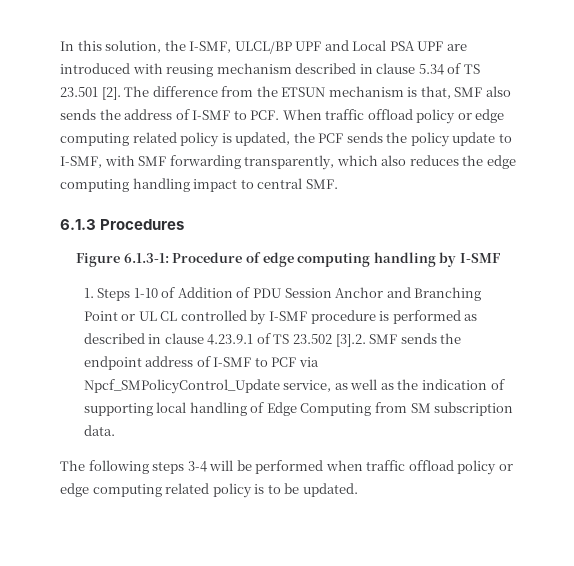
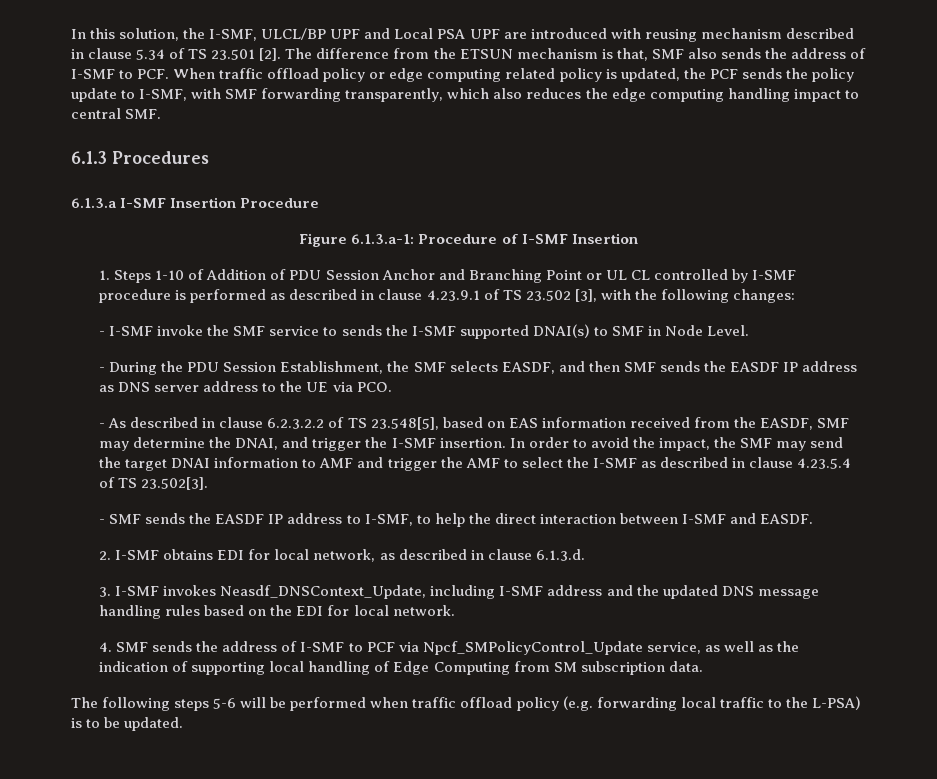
(185, 224) none -> [71,197,320,208] // 6.1.3.a I-SMF Insertion Procedure
[123,253,169,263] 6.1.3-1: -> [351,234,415,244] 6.1.3.a-1:
[262,252,500,267] edge computing handling by I-SMF -> [521,233,638,244] I-SMF Insertion
[335,333,462,347] [83,356,142,370] [3].2. SMF sends the endpoint -> [574,289,795,303] [99,324,749,339] [99,361,857,375] [99,381,392,392] [99,417,849,430] [99,437,844,451] [99,457,852,471] [99,477,209,490] [99,513,813,527] [99,549,585,562] [99,585,819,599] [99,605,455,619] [99,641,219,652] [3], with the following changes: // - I-SMF invoke the SMF service to sends the I-SMF supported DNAI(s) to SMF in Node Level. // - During the PDU Session Establishment, the SMF selects EASDF, and then SMF sends the EASDF IP address as DNS server address to the UE via PCO. // - As described in clause 6.2.3.2.2 of TS 23.548[5], based on EAS information received from the EASDF, SMF may determine the DNAI, and trigger the I-SMF insertion. In order to avoid the impact, the SMF may send the target DNAI information to AMF and trigger the AMF to select the I-SMF as described in clause 4.23.5.4 of TS 23.502[3]. // - SMF sends the EASDF IP address to I-SMF, to help the direct interaction between I-SMF and EASDF. // 2. I-SMF obtains EDI for local network, as described in clause 6.1.3.d. // 3. I-SMF invokes Neasdf_DNSContext_Update, including I-SMF address and the updated DNS message handling rules based on the EDI for local network. // 4. SMF sends the
[187,461,207,472] 3-4 -> [213,698,237,709] 5-6
[498,464,513,471] [60,483,252,498] or edge computing related policy -> [562,696,861,711] (e.g. forwarding local traffic to the L-PSA)

